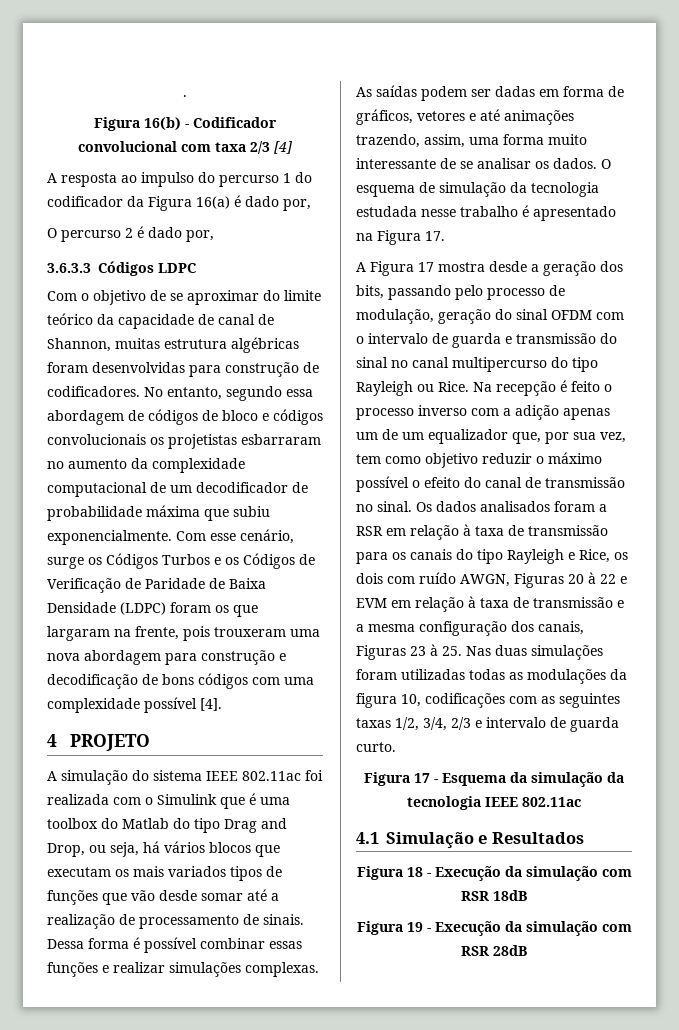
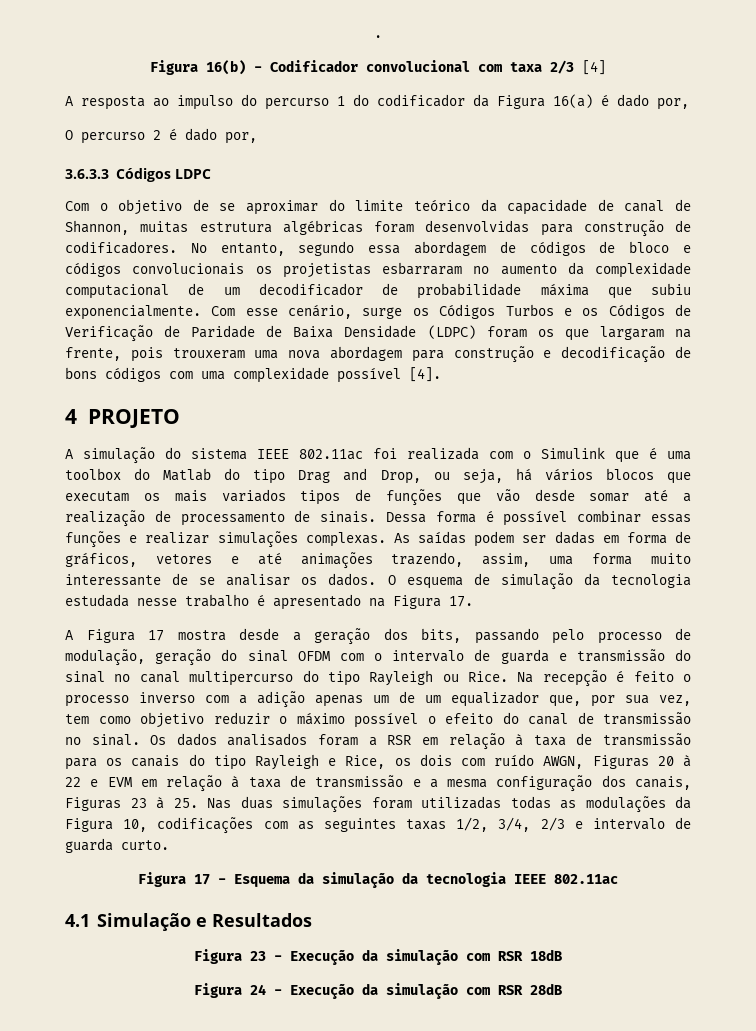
[356,693,397,708] figura -> [65,818,113,832] Figura
[406,867,423,877] 18 -> [250,951,266,961] 23
[406,922,423,932] 19 -> [250,984,266,995] 24

